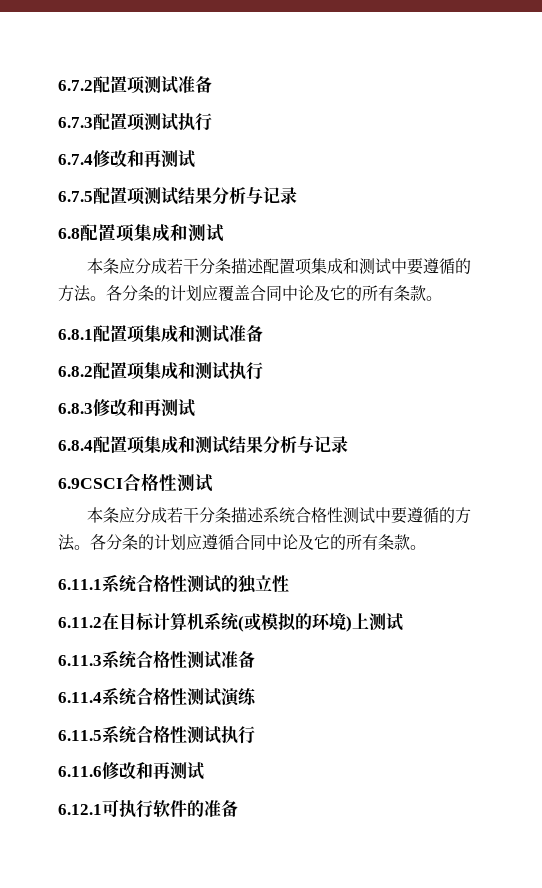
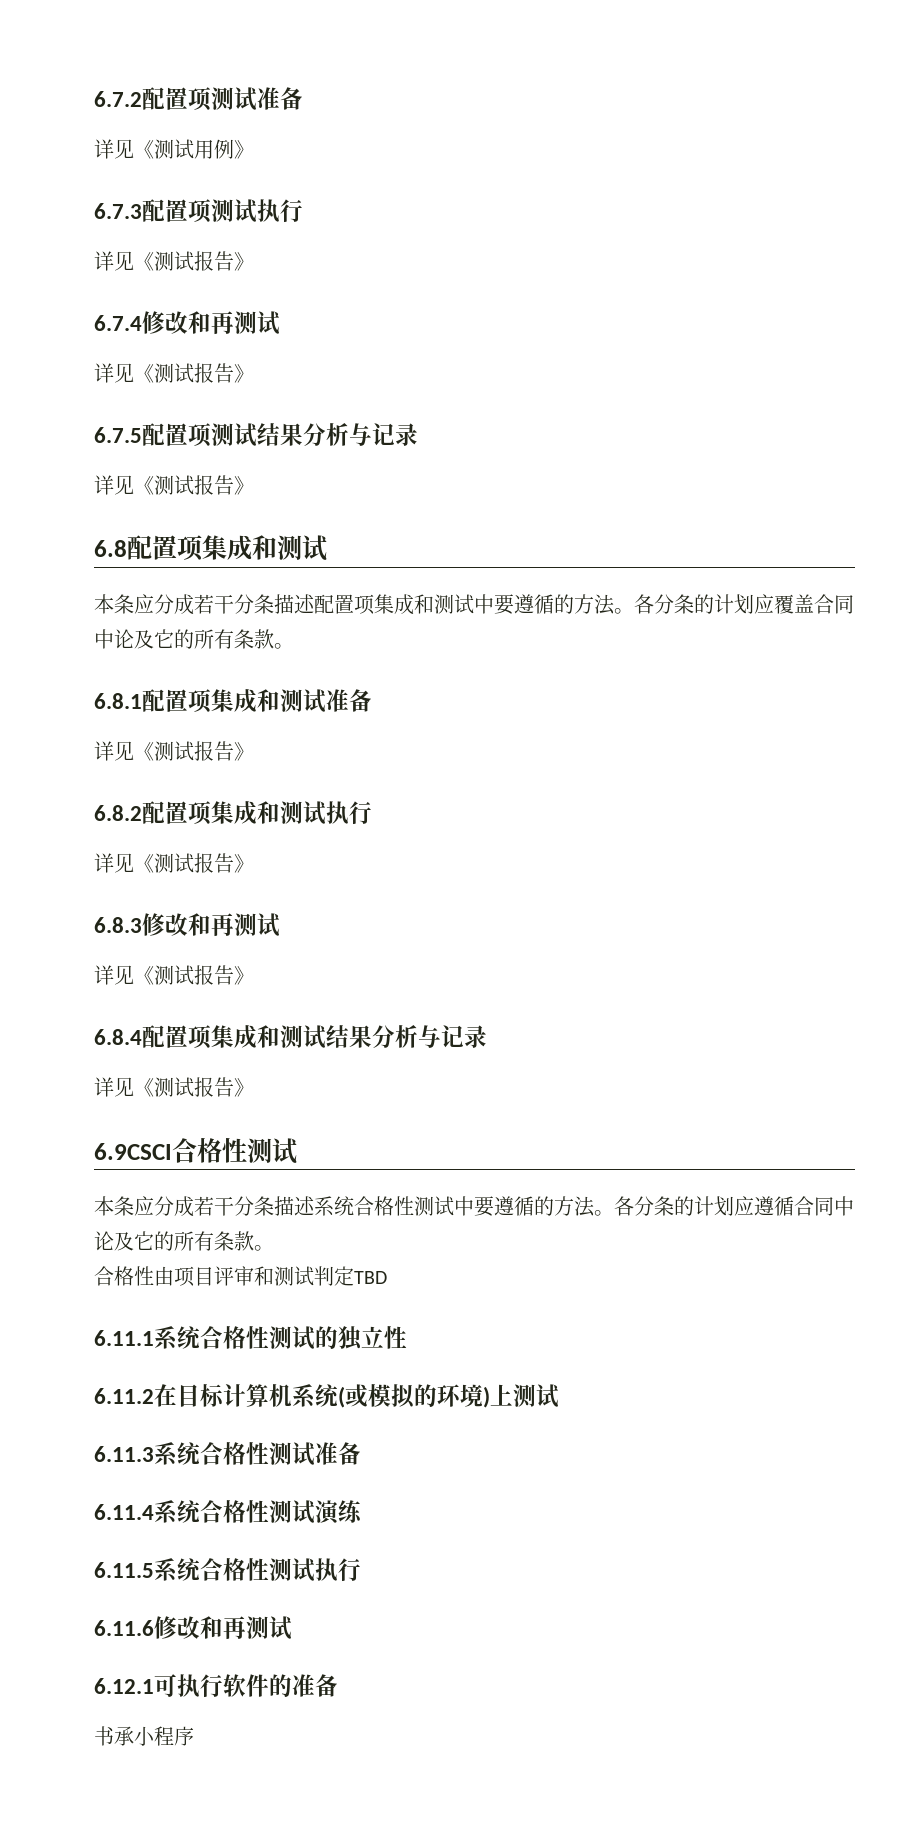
(212, 84) none -> [94,139,254,159] // 详见《测试用例》
(212, 122) none -> [94,251,254,271] // 详见《测试报告》
(195, 159) none -> [94,363,254,383] // 详见《测试报告》
(297, 195) none -> [94,475,254,495] // 详见《测试报告》
(263, 333) none -> [94,741,254,761] // 详见《测试报告》
(263, 371) none -> [94,853,254,873] // 详见《测试报告》
(195, 408) none -> [94,965,254,985] // 详见《测试报告》
(348, 444) none -> [94,1077,254,1097] // 详见《测试报告》
(426, 547) none -> [94,1266,387,1287] // 合格性由项目评审和测试判定TBD
(238, 808) none -> [94,1726,194,1746] // 书承小程序

